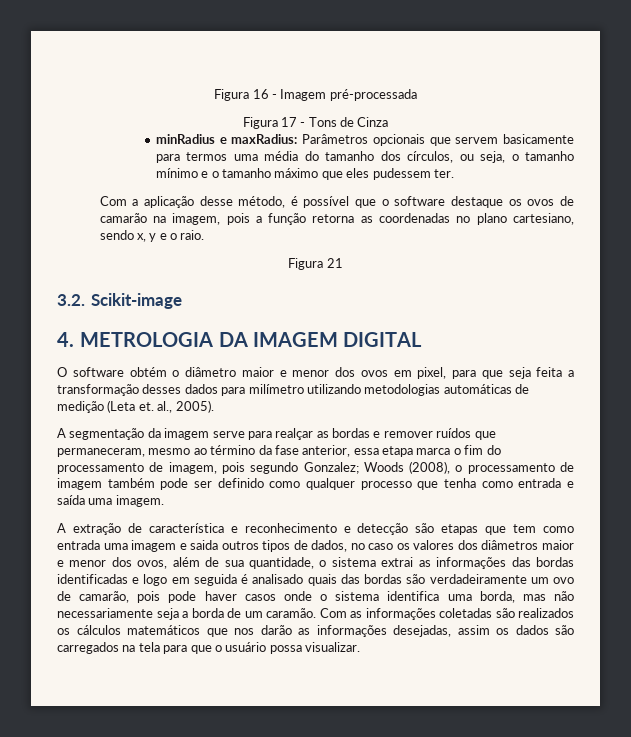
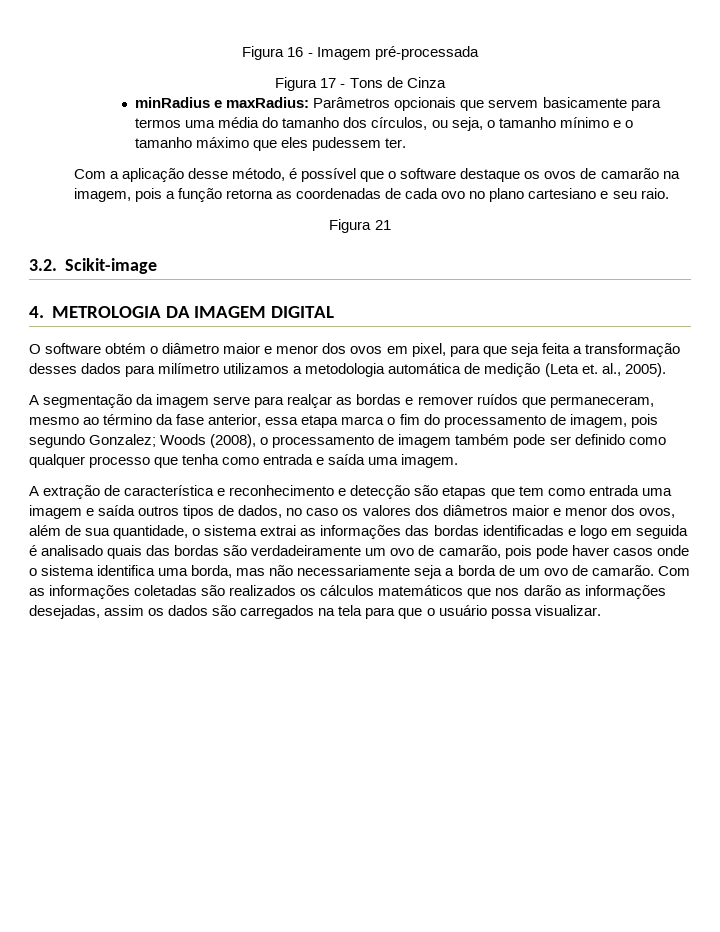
[456,213,574,225] [99,230,178,242] no plano cartesiano, sendo x, y e o -> [385,188,637,202] de cada ovo no plano cartesiano e seu
[306,384,512,396] utilizando metodologias automáticas -> [223,363,462,377] utilizamos a metodologia automática
[190,540,219,550] saida -> [98,505,136,516] saída
[266,608,316,618] caramão. -> [543,565,654,576] ovo de camarão.

